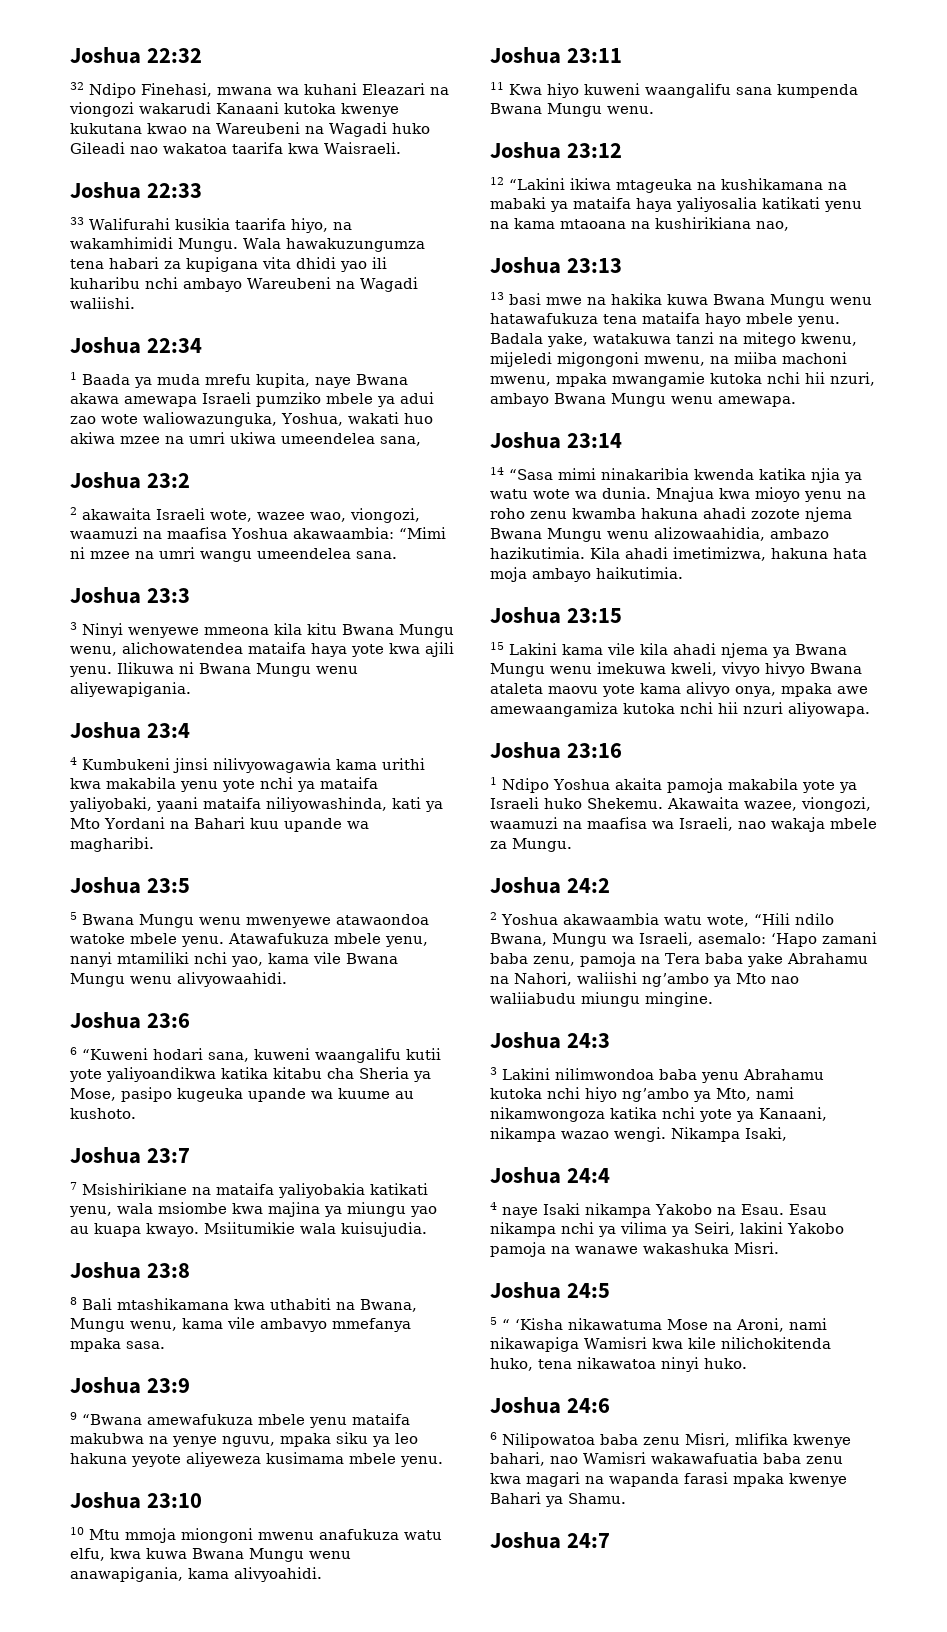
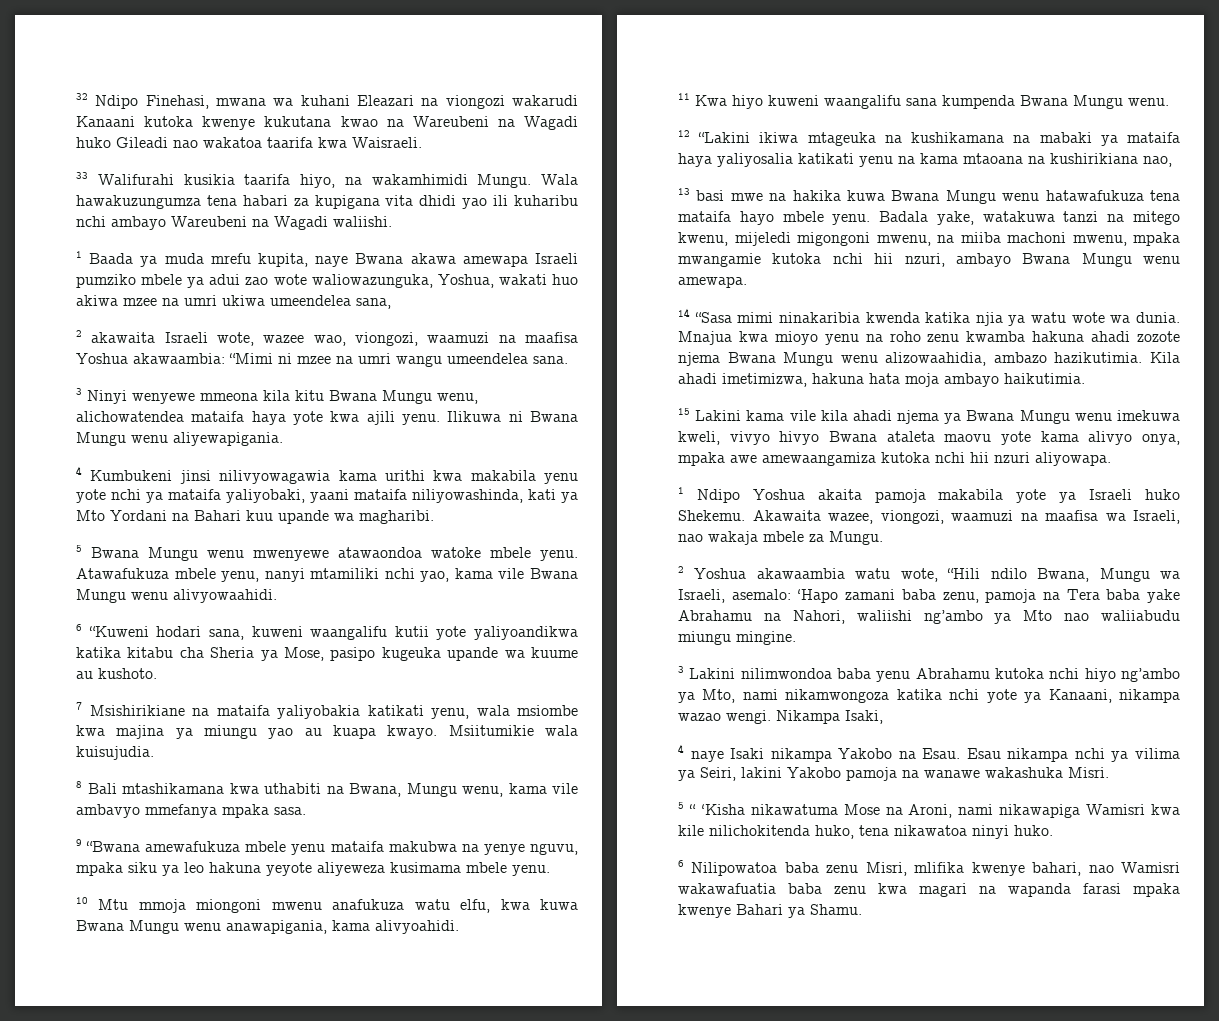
[70,47,203,64] Joshua 22:32 // -> (76, 96) none
[70,182,203,199] // Joshua 22:33 -> (422, 142) none
[70,337,203,354] // Joshua 22:34 -> (392, 221) none
[70,472,191,489] // Joshua 23:2 -> (391, 303) none
[70,587,191,604] // Joshua 23:3 -> (568, 360) none
[70,722,191,739] // Joshua 23:4 -> (283, 439) none
[70,877,191,894] // Joshua 23:5 -> (434, 517) none
[70,1012,191,1029] // Joshua 23:6 -> (277, 596) none
[70,1147,191,1164] // Joshua 23:7 -> (157, 673) none
[70,1262,191,1279] // Joshua 23:8 -> (154, 753) none
[70,1377,191,1394] // Joshua 23:9 -> (306, 811) none
[70,1492,203,1509] // Joshua 23:10 -> (550, 870) none
[490,47,623,64] // Joshua 23:11 -> (459, 927) none
[490,142,623,159] // Joshua 23:12 -> (1169, 102) none
[490,257,623,274] // Joshua 23:13 -> (1172, 161) none
[490,432,623,449] // Joshua 23:14 -> (747, 282) none
[490,607,623,624] // Joshua 23:15 -> (1085, 378) none
[490,742,623,759] // Joshua 23:16 -> (1111, 459) none
[490,877,611,894] // Joshua 24:2 -> (883, 538) none
[490,1032,611,1049] // Joshua 24:3 -> (796, 638) none
[490,1167,611,1184] // Joshua 24:4 -> (883, 717) none
[490,1282,611,1299] // Joshua 24:5 -> (1109, 772) none
[490,1397,611,1414] // Joshua 24:6 -> (1053, 830) none
[490,1532,611,1549] // Joshua 24:7 -> (862, 909) none

